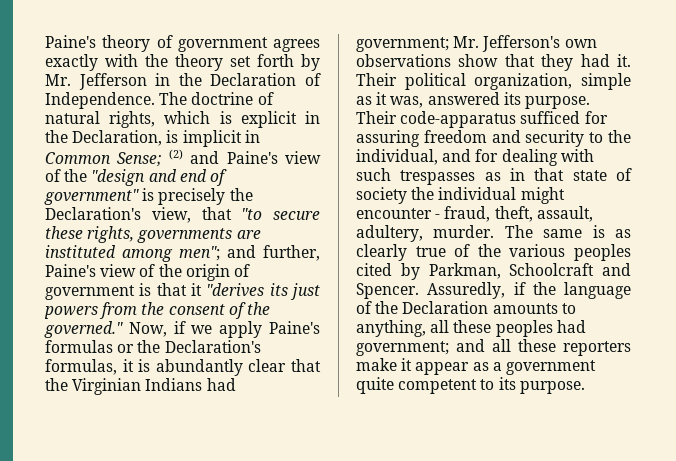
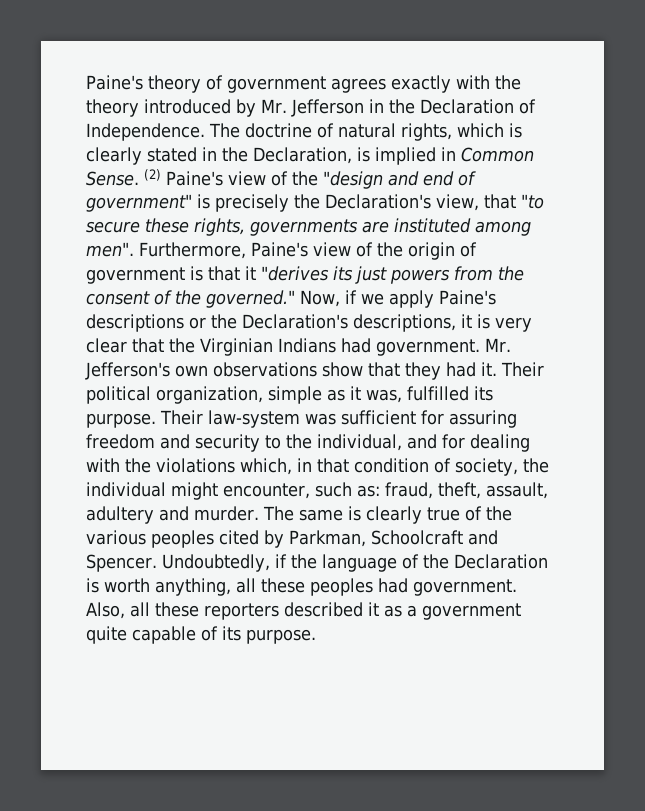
[230,54,294,67] set forth -> [144,99,231,114] introduced
[240,111,297,128] explicit -> [86,147,197,165] clearly stated
[182,130,242,147] implicit -> [375,147,436,165] implied
[117,149,220,167] Sense; (2) and -> [86,169,161,186] Sense. (2)
[179,245,320,261] men"; and further, -> [86,242,246,259] men". Furthermore,
[45,340,113,353] formulas -> [86,314,184,332] descriptions
[45,359,117,375] formulas, -> [353,314,456,332] descriptions,
[155,359,243,376] abundantly -> [495,317,532,332] very
[356,37,449,52] government; -> [376,339,480,356] government.
[427,92,500,105] answered -> [407,386,469,401] fulfilled
[400,111,581,128] code-apparatus sufficed -> [208,410,416,428] law-system was sufficient
[356,168,632,185] [356,187,565,204] [356,208,441,219] such trespasses as in that state of society the individual might encounter - -> [125,458,549,476] [86,482,380,500] the violations which, in that condition of society, the individual might encounter, such as:
[356,225,423,242] adultery, -> [86,506,189,524] adultery and
[615,229,631,238] as -> (361, 513) none
[427,282,506,299] Assuredly, -> [161,554,270,572] Undoubtedly,
[492,303,576,314] amounts to -> [86,578,150,593] is worth
[356,339,485,356] government; and -> [413,579,517,596] [86,602,125,619] government. Also,
[356,358,470,375] make it appear -> [284,602,379,617] described it
[398,379,495,394] competent to -> [132,626,218,644] capable of

